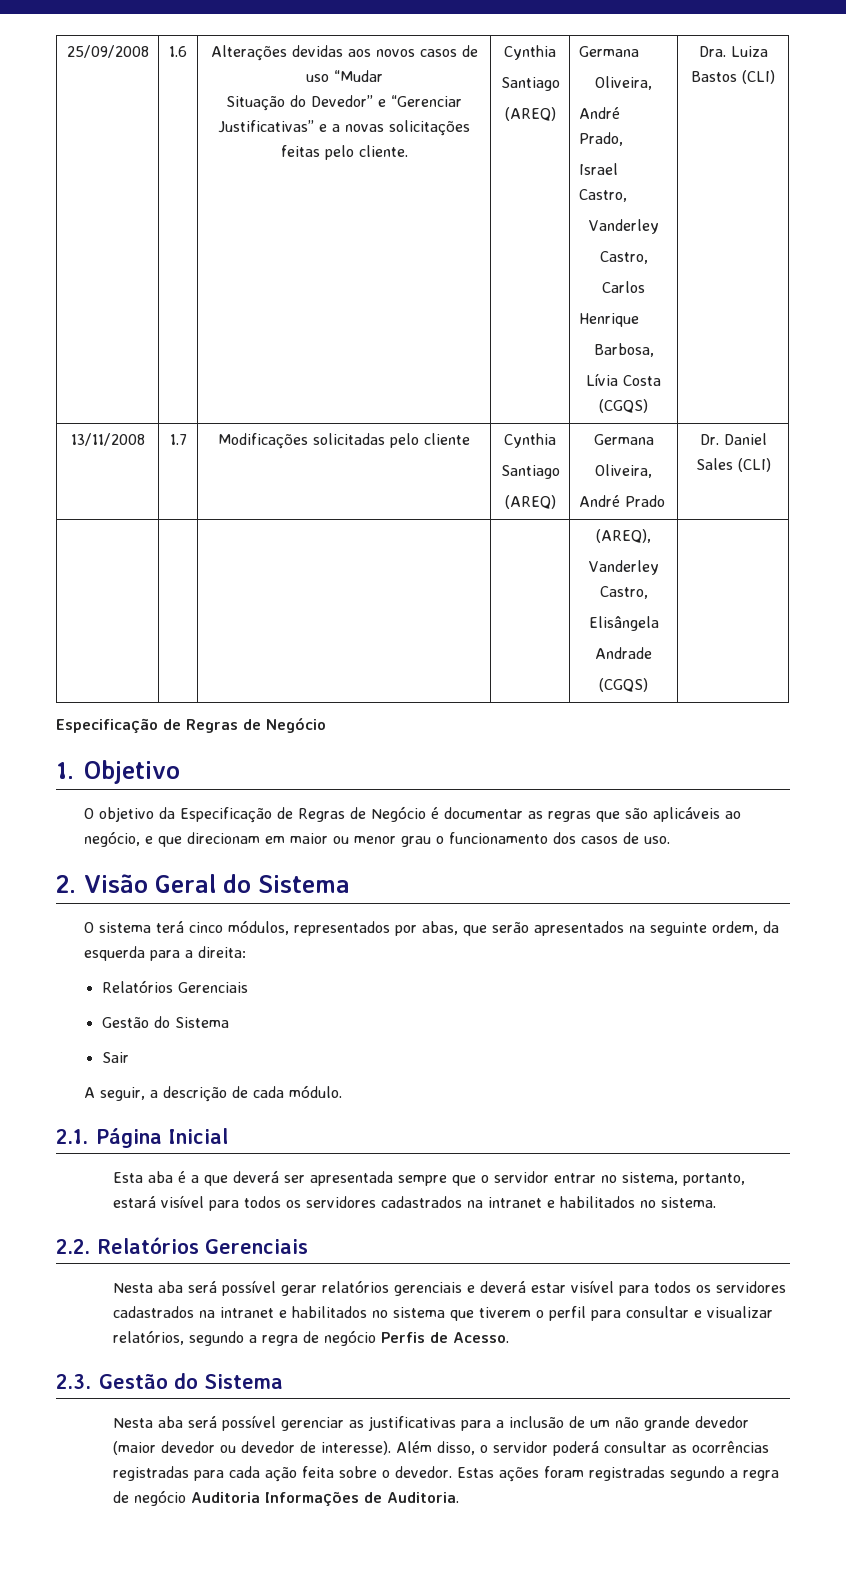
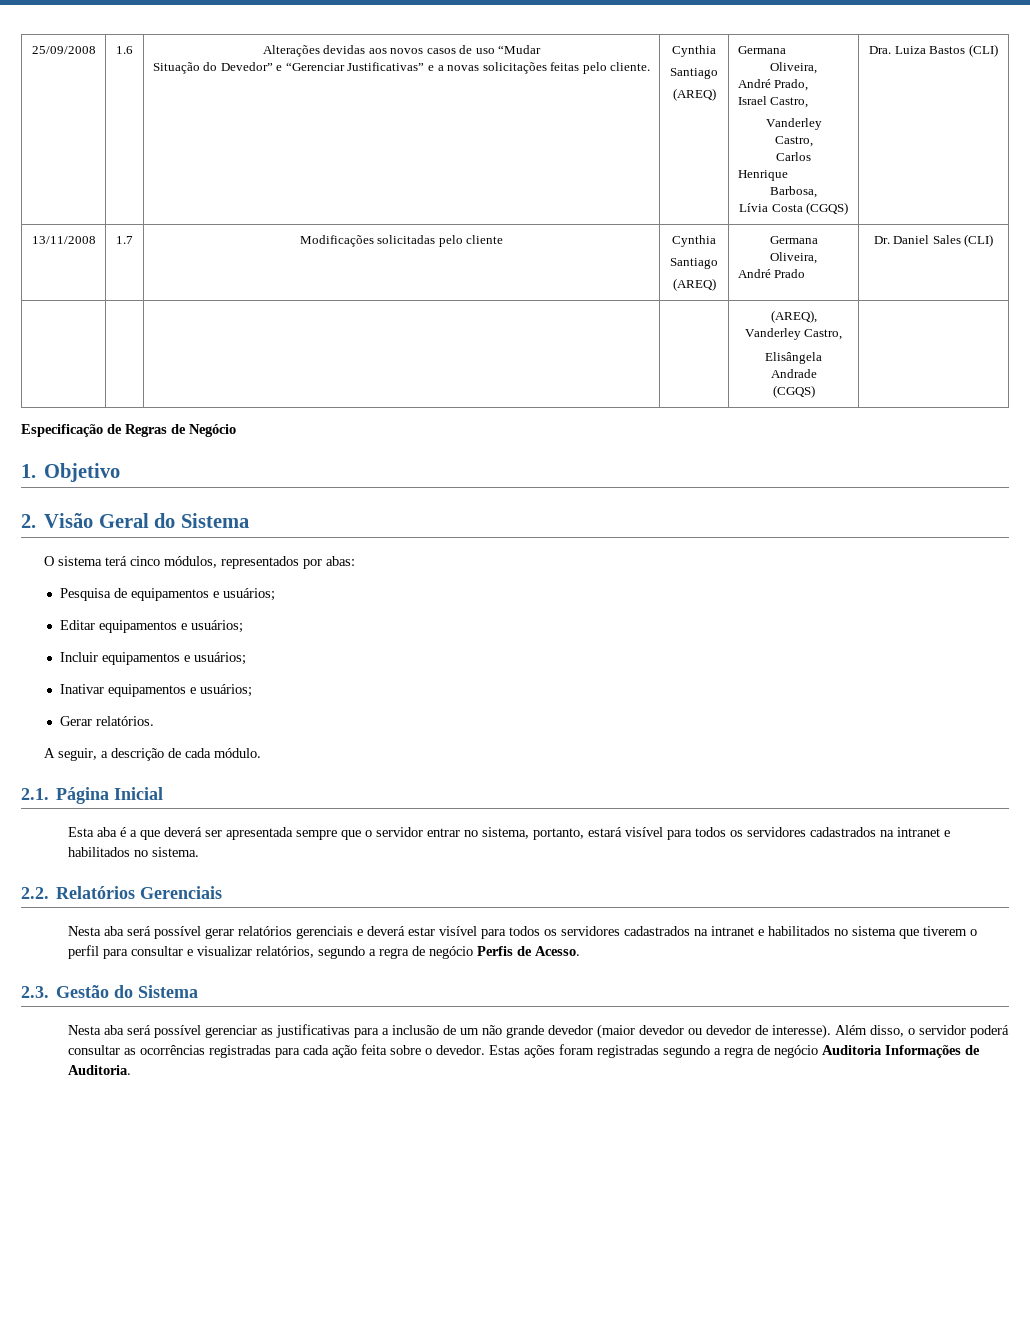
[84,806,742,823] [84,831,671,847] // O objetivo da Especificação de Regras de Negócio é documentar as regras que são aplicáveis ao negócio, e que direcionam em maior ou menor grau o funcionamento dos casos de uso. -> (121, 472) none
[422,921,780,936] [84,946,247,961] [101,980,248,993] [101,1016,229,1028] [101,1052,129,1063] abas, que serão apresentados na seguinte ordem, da esquerda para a direita: // Relatórios Gerenciais // Gestão do Sistema // Sair -> [326,556,356,566] [60,588,276,601] [60,620,244,633] [60,652,247,665] [60,684,253,697] [60,716,155,726] abas: // Pesquisa de equipamentos e usuários; // Editar equipamentos e usuários; // Incluir equipamentos e usuários; // Inativar equipamentos e usuários; // Gerar relatórios.

